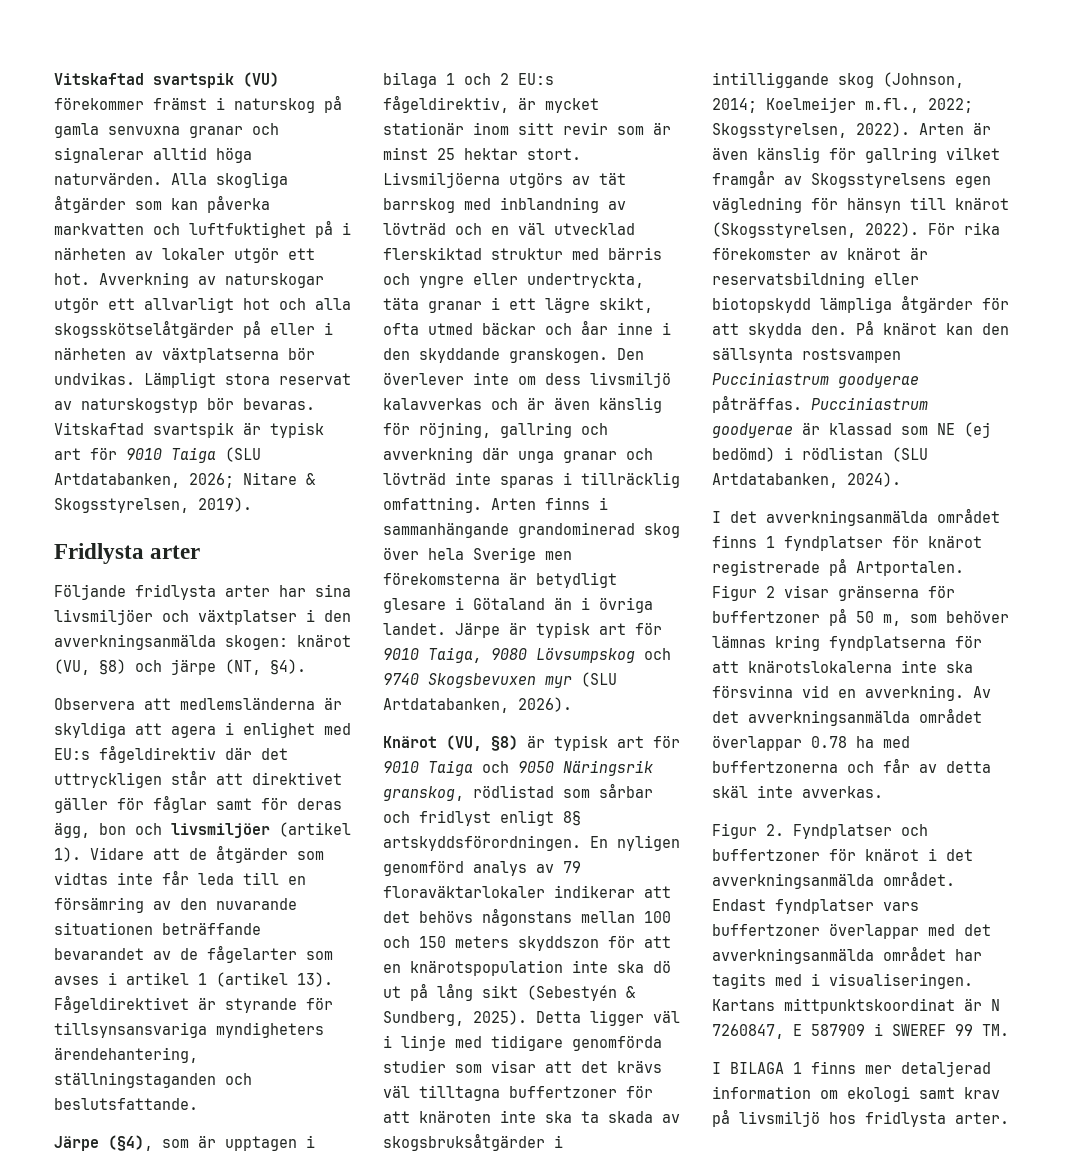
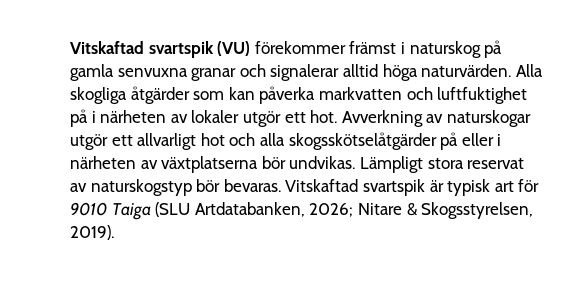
[54,543,201,564] [54,584,351,600] [54,609,351,625] [54,634,351,650] [54,659,306,675] [54,697,342,710] [54,722,351,738] [54,745,288,763] [54,770,342,788] [54,795,342,813] [54,822,351,838] [54,845,324,863] [54,870,306,885] [54,897,297,913] [54,922,261,935] [54,945,333,963] [54,972,333,987] [54,995,333,1013] [54,1022,324,1038] [54,1047,198,1063] [54,1072,252,1088] [54,1098,198,1110] [54,1135,315,1151] [383,72,554,88] [383,95,599,113] [383,122,671,135] [383,147,581,160] [383,172,626,188] [383,197,626,213] [383,222,635,235] [383,247,662,260] [383,273,644,288] [383,297,653,313] [383,320,671,335] [383,348,644,363] [383,372,671,388] [383,397,662,413] [383,422,608,438] [383,447,653,463] [383,472,680,488] [383,497,608,513] [383,522,680,538] [383,547,572,563] [383,572,617,588] [383,597,653,613] [383,622,662,638] [383,647,671,663] [383,672,617,688] [383,697,572,713] [383,735,680,751] [383,760,653,776] [383,783,653,801] [383,810,581,826] [383,835,680,851] [383,860,581,876] [383,885,671,898] [383,908,671,926] [383,935,671,951] [383,960,671,976] [383,983,636,1001] [383,1010,680,1026] [383,1035,662,1051] [383,1060,662,1073] [383,1085,653,1101] [383,1110,680,1123] [383,1133,563,1151] [712,72,964,88] [712,97,973,113] [712,122,991,138] [712,147,1000,163] [712,170,991,188] [712,197,1009,213] [712,222,1000,238] [712,247,928,260] [712,272,919,288] [712,295,1009,313] [712,320,1009,338] [712,347,901,363] [712,372,919,388] [712,395,928,413] [712,422,991,438] [712,447,928,462] [712,472,901,488] [712,508,1000,526] [712,535,982,551] [712,558,964,576] [712,585,955,601] [712,608,1009,626] [712,635,982,651] [712,660,973,673] [712,685,991,701] [712,708,982,726] [712,735,910,751] [712,758,991,773] [712,785,883,798] [712,823,928,839] [712,848,973,861] [712,871,955,889] [712,899,919,914] [712,923,991,939] [712,946,982,964] [712,973,973,989] [712,998,1000,1014] [712,1023,1009,1039] [712,1061,991,1077] [712,1086,1000,1102] [712,1109,1009,1127] // Fridlysta arter // Följande fridlysta arter har sina livsmiljöer och växtplatser i den avverkningsanmälda skogen: knärot (VU, §8) och järpe (NT, §4). // Observera att medlemsländerna är skyldiga att agera i enlighet med EU:s fågeldirektiv där det uttryckligen står att direktivet gäller för fåglar samt för deras ägg, bon och livsmiljöer (artikel 1). Vidare att de åtgärder som vidtas inte får leda till en försämring av den nuvarande situationen beträffande bevarandet av de fågelarter som avses i artikel 1 (artikel 13). Fågeldirektivet är styrande för tillsynsansvariga myndigheters ärendehantering, ställningstaganden och beslutsfattande. // Järpe (§4), som är upptagen i bilaga 1 och 2 EU:s fågeldirektiv, är mycket stationär inom sitt revir som är minst 25 hektar stort. Livsmiljöerna utgörs av tät barrskog med inblandning av lövträd och en väl utvecklad flerskiktad struktur med bärris och yngre eller undertryckta, täta granar i ett lägre skikt, ofta utmed bäckar och åar inne i den skyddande granskogen. Den överlever inte om dess livsmiljö kalavverkas och är även känslig för röjning, gallring och avverkning där unga granar och lövträd inte sparas i tillräcklig omfattning. Arten finns i sammanhängande grandominerad skog över hela Sverige men förekomsterna är betydligt glesare i Götaland än i övriga landet. Järpe är typisk art för 9010 Taiga, 9080 Lövsumpskog och 9740 Skogsbevuxen myr (SLU Artdatabanken, 2026). // Knärot (VU, §8) är typisk art för 9010 Taiga och 9050 Näringsrik granskog, rödlistad som sårbar och fridlyst enligt 8§ artskyddsförordningen. En nyligen genomförd analys av 79 floraväktarlokaler indikerar att det behövs någonstans mellan 100 och 150 meters skyddszon för att en knärotspopulation inte ska dö ut på lång sikt (Sebestyén & Sundberg, 2025). Detta ligger väl i linje med tidigare genomförda studier som visar att det krävs väl tilltagna buffertzoner för att knäroten inte ska ta skada av skogsbruksåtgärder i intilliggande skog (Johnson, 2014; Koelmeijer m.fl., 2022; Skogsstyrelsen, 2022). Arten är även känslig för gallring vilket framgår av Skogsstyrelsens egen vägledning för hänsyn till knärot (Skogsstyrelsen, 2022). För rika förekomster av knärot är reservatsbildning eller biotopskydd lämpliga åtgärder för att skydda den. På knärot kan den sällsynta rostsvampen Pucciniastrum goodyerae påträffas. Pucciniastrum goodyerae är klassad som NE (ej bedömd) i rödlistan (SLU Artdatabanken, 2024). // I det avverkningsanmälda området finns 1 fyndplatser för knärot registrerade på Artportalen. Figur 2 visar gränserna för buffertzoner på 50 m, som behöver lämnas kring fyndplatserna för att knärotslokalerna inte ska försvinna vid en avverkning. Av det avverkningsanmälda området överlappar 0.78 ha med buffertzonerna och får av detta skäl inte avverkas. // Figur 2. Fyndplatser och buffertzoner för knärot i det avverkningsanmälda området. Endast fyndplatser vars buffertzoner överlappar med det avverkningsanmälda området har tagits med i visualiseringen. Kartans mittpunktskoordinat är N 7260847, E 587909 i SWEREF 99 TM. // I BILAGA 1 finns mer detaljerad information om ekologi samt krav på livsmiljö hos fridlysta arter. -> (114, 232) none

